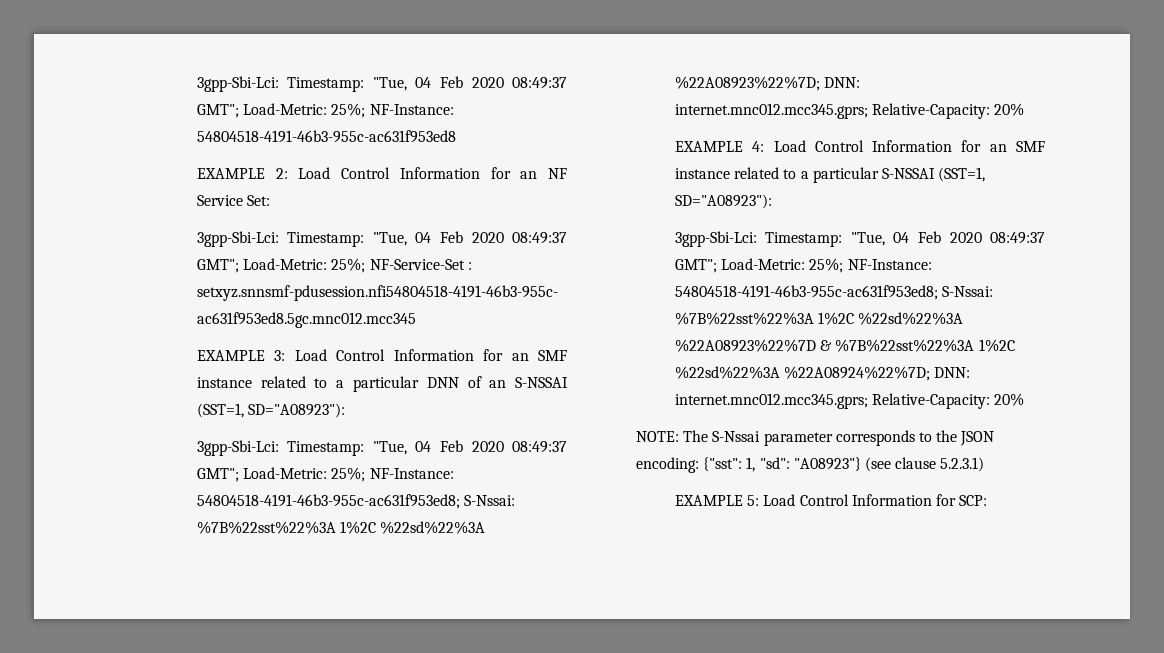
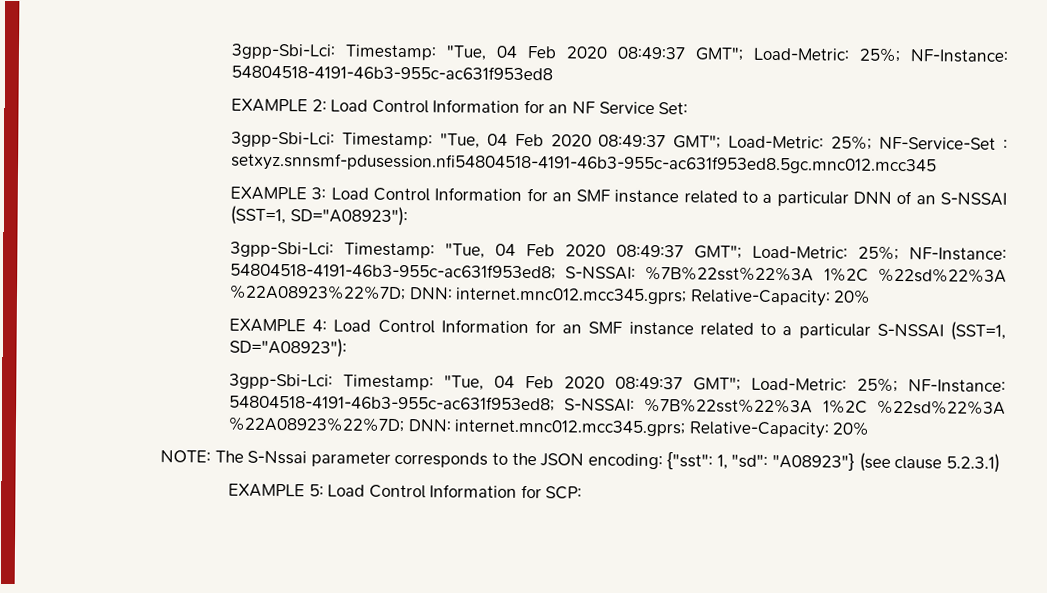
[464,495,516,506] S-Nssai: -> [565,266,637,280] S-NSSAI:
[942,286,994,297] [674,312,964,325] [674,339,1015,352] [674,366,931,381] S-Nssai: %7B%22sst%22%3A 1%2C %22sd%22%3A %22A08923%22%7D & %7B%22sst%22%3A 1%2C %22sd%22%3A %22A08924%22%7D; -> [564,397,1006,415] [227,416,405,433] S-NSSAI: %7B%22sst%22%3A 1%2C %22sd%22%3A %22A08923%22%7D;

